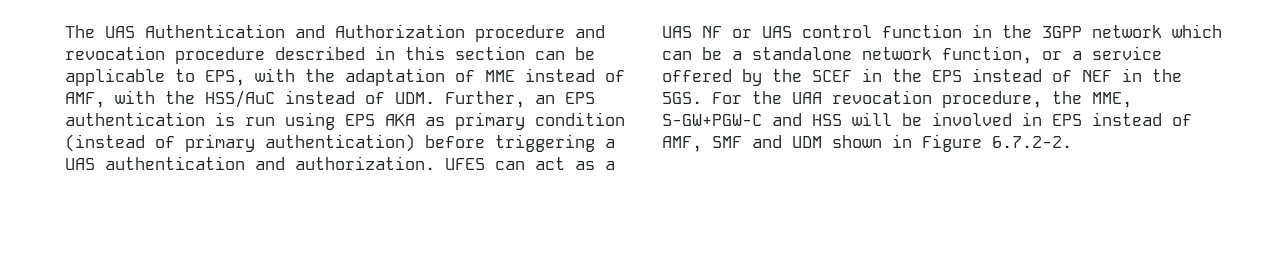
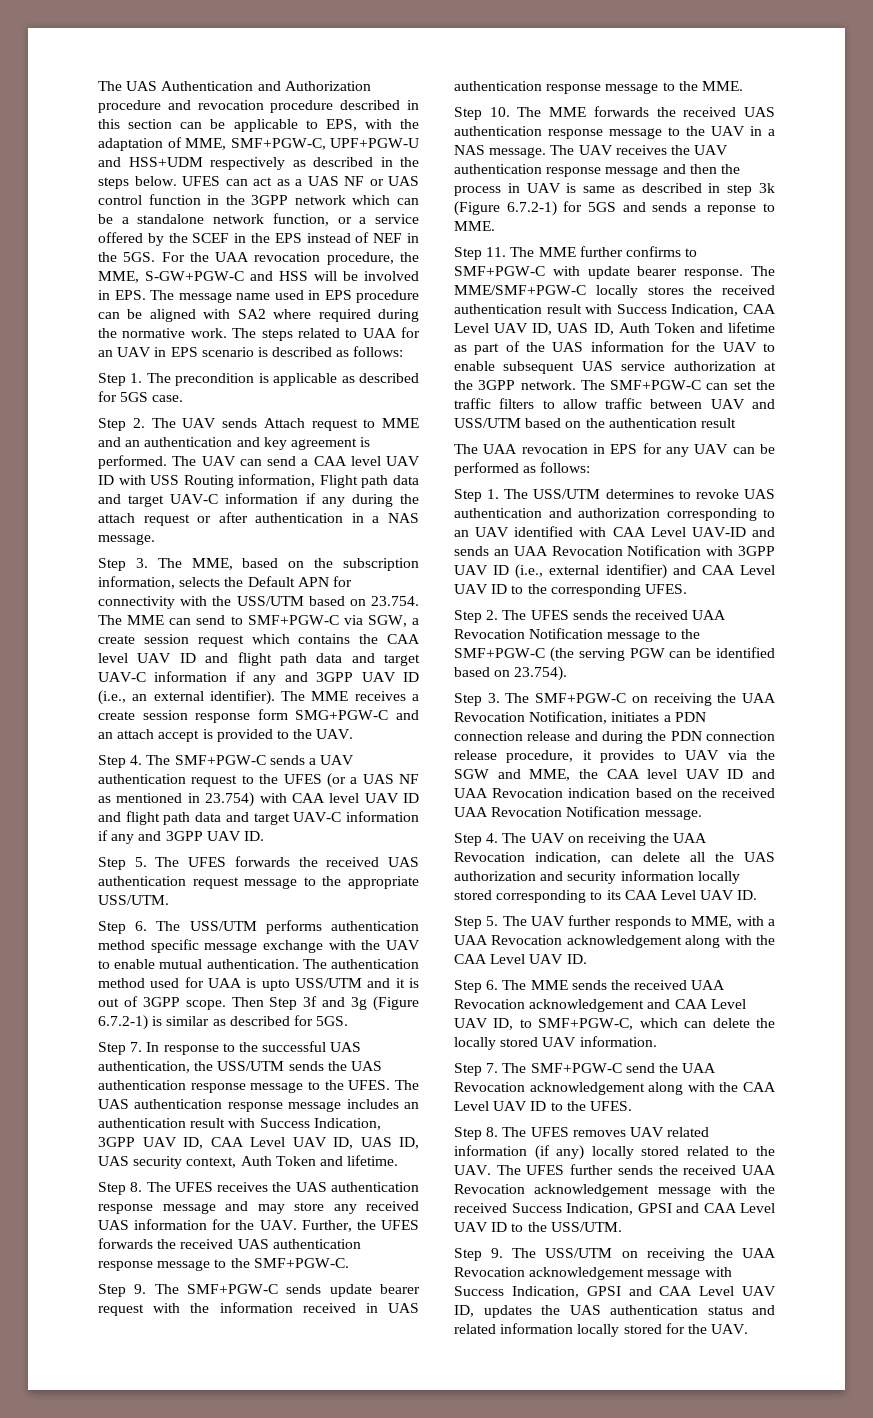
[485,68,625,82] [65,90,595,108] [65,112,625,130] [65,134,615,152] [65,156,435,170] MME instead of AMF, with the HSS/AuC instead of UDM. Further, an EPS authentication is run using EPS AKA as primary condition (instead of primary authentication) before triggering a UAS authentication and authorization. -> [185,138,419,150] [98,157,419,170] [98,176,177,189] MME, SMF+PGW-C, UPF+PGW-U and HSS+UDM respectively as described in the steps below.
[1052,112,1192,126] [662,134,1072,152] EPS instead of AMF, SMF and UDM shown in Figure 6.7.2-2. -> [114,290,419,303] [98,309,419,322] [98,327,420,341] [98,346,404,357] [98,373,419,386] [98,391,184,402] [98,418,419,431] [98,437,371,450] [98,455,420,469] [98,474,419,488] [98,493,419,507] [98,512,419,526] [98,534,155,545] [98,558,419,571] [98,576,352,589] [98,596,419,609] [98,615,419,627] [98,634,420,647] [98,652,420,666] [98,671,419,685] [98,690,419,705] [98,709,419,723] [98,729,354,742] [98,755,355,768] [98,773,419,788] [98,792,419,807] [98,811,419,825] [98,830,264,844] [98,856,419,870] [98,876,419,889] [98,895,169,905] [98,920,419,934] [98,939,420,953] [98,959,419,969] [98,977,419,991] [98,996,419,1011] [98,1015,349,1030] [98,1041,362,1055] [98,1061,382,1073] [98,1080,419,1093] [98,1099,419,1112] [98,1118,381,1130] [98,1137,419,1149] [98,1155,399,1169] [98,1182,419,1195] [98,1201,419,1214] [98,1219,419,1232] [98,1238,361,1249] [98,1258,349,1271] [98,1284,420,1297] [98,1302,419,1316] [454,81,743,94] [454,106,775,120] [454,126,775,139] [454,145,729,158] [454,164,740,177] [454,183,775,196] [454,201,775,216] [454,221,495,231] [454,246,698,260] [454,266,775,279] [454,285,775,298] [454,304,776,316] [454,322,775,335] [454,341,775,355] [454,361,776,374] [454,380,775,390] [454,398,775,409] [454,418,736,428] [454,443,775,457] [454,462,591,476] [454,489,775,502] [454,508,775,521] [454,526,775,537] [454,545,775,556] [454,564,775,579] [454,584,687,597] [454,610,727,623] [454,628,700,642] [454,647,775,662] [454,666,568,681] [454,693,776,706] [454,711,706,724] [454,731,775,744] [454,750,775,763] [454,769,775,781] [454,788,775,798] [454,806,702,820] [454,833,708,846] [454,852,775,864] [454,870,740,884] [454,890,758,903] [454,915,775,929] [454,935,775,948] [454,954,587,964] [454,980,726,993] [454,999,746,1012] [454,1018,775,1030] [454,1036,657,1050] [454,1063,717,1076] [454,1082,776,1095] [454,1101,632,1111] [454,1127,710,1140] [454,1145,775,1160] [454,1164,776,1175] [454,1184,775,1197] [454,1203,775,1215] [454,1222,622,1232] [454,1248,776,1261] [454,1267,732,1280] [454,1286,776,1298] [454,1305,775,1318] [454,1323,749,1337] EPS. The message name used in EPS procedure can be aligned with SA2 where required during the normative work. The steps related to UAA for an UAV in EPS scenario is described as follows: // Step 1. The precondition is applicable as described for 5GS case. // Step 2. The UAV sends Attach request to MME and an authentication and key agreement is performed. The UAV can send a CAA level UAV ID with USS Routing information, Flight path data and target UAV-C information if any during the attach request or after authentication in a NAS message. // Step 3. The MME, based on the subscription information, selects the Default APN for connectivity with the USS/UTM based on 23.754. The MME can send to SMF+PGW-C via SGW, a create session request which contains the CAA level UAV ID and flight path data and target UAV-C information if any and 3GPP UAV ID (i.e., an external identifier). The MME receives a create session response form SMG+PGW-C and an attach accept is provided to the UAV. // Step 4. The SMF+PGW-C sends a UAV authentication request to the UFES (or a UAS NF as mentioned in 23.754) with CAA level UAV ID and flight path data and target UAV-C information if any and 3GPP UAV ID. // Step 5. The UFES forwards the received UAS authentication request message to the appropriate USS/UTM. // Step 6. The USS/UTM performs authentication method specific message exchange with the UAV to enable mutual authentication. The authentication method used for UAA is upto USS/UTM and it is out of 3GPP scope. Then Step 3f and 3g (Figure 6.7.2-1) is similar as described for 5GS. // Step 7. In response to the successful UAS authentication, the USS/UTM sends the UAS authentication response message to the UFES. The UAS authentication response message includes an authentication result with Success Indication, 3GPP UAV ID, CAA Level UAV ID, UAS ID, UAS security context, Auth Token and lifetime. // Step 8. The UFES receives the UAS authentication response message and may store any received UAS information for the UAV. Further, the UFES forwards the received UAS authentication response message to the SMF+PGW-C. // Step 9. The SMF+PGW-C sends update bearer request with the information received in UAS authentication response message to the MME. // Step 10. The MME forwards the received UAS authentication response message to the UAV in a NAS message. The UAV receives the UAV authentication response message and then the process in UAV is same as described in step 3k (Figure 6.7.2-1) for 5GS and sends a reponse to MME. // Step 11. The MME further confirms to SMF+PGW-C with update bearer response. The MME/SMF+PGW-C locally stores the received authentication result with Success Indication, CAA Level UAV ID, UAS ID, Auth Token and lifetime as part of the UAS information for the UAV to enable subsequent UAS service authorization at the 3GPP network. The SMF+PGW-C can set the traffic filters to allow traffic between UAV and USS/UTM based on the authentication result // The UAA revocation in EPS for any UAV can be performed as follows: // Step 1. The USS/UTM determines to revoke UAS authentication and authorization corresponding to an UAV identified with CAA Level UAV-ID and sends an UAA Revocation Notification with 3GPP UAV ID (i.e., external identifier) and CAA Level UAV ID to the corresponding UFES. // Step 2. The UFES sends the received UAA Revocation Notification message to the SMF+PGW-C (the serving PGW can be identified based on 23.754). // Step 3. The SMF+PGW-C on receiving the UAA Revocation Notification, initiates a PDN connection release and during the PDN connection release procedure, it provides to UAV via the SGW and MME, the CAA level UAV ID and UAA Revocation indication based on the received UAA Revocation Notification message. // Step 4. The UAV on receiving the UAA Revocation indication, can delete all the UAS authorization and security information locally stored corresponding to its CAA Level UAV ID. // Step 5. The UAV further responds to MME, with a UAA Revocation acknowledgement along with the CAA Level UAV ID. // Step 6. The MME sends the received UAA Revocation acknowledgement and CAA Level UAV ID, to SMF+PGW-C, which can delete the locally stored UAV information. // Step 7. The SMF+PGW-C send the UAA Revocation acknowledgement along with the CAA Level UAV ID to the UFES. // Step 8. The UFES removes UAV related information (if any) locally stored related to the UAV. The UFES further sends the received UAA Revocation acknowledgement message with the received Success Indication, GPSI and CAA Level UAV ID to the USS/UTM. // Step 9. The USS/UTM on receiving the UAA Revocation acknowledgement message with Success Indication, GPSI and CAA Level UAV ID, updates the UAS authentication status and related information locally stored for the UAV.

